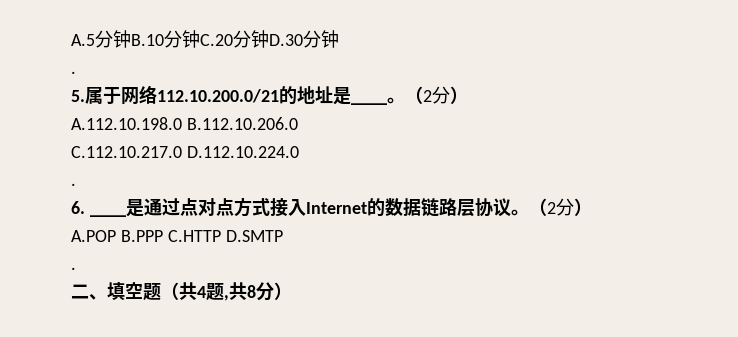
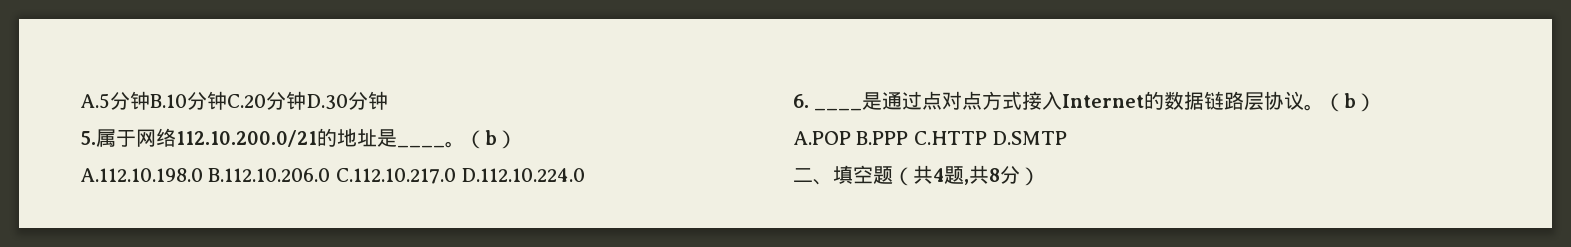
[71,71,76,74] // . -> (388, 100) none
[423,86,450,104] 2分 -> [485,130,497,145] b
(298, 123) // -> (331, 175) none
[71,183,76,186] // . -> (586, 175) none
[546,198,574,216] 2分 -> [1344,93,1357,108] b
[71,267,76,270] // . -> (1068, 138) none

